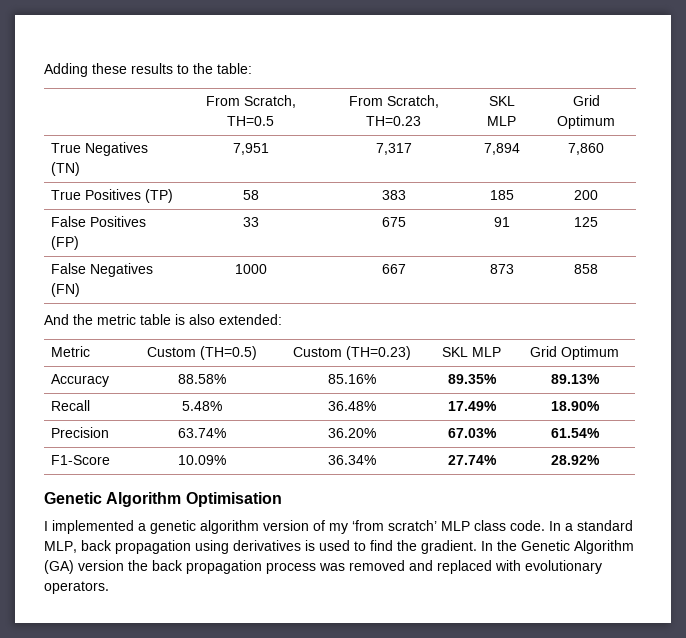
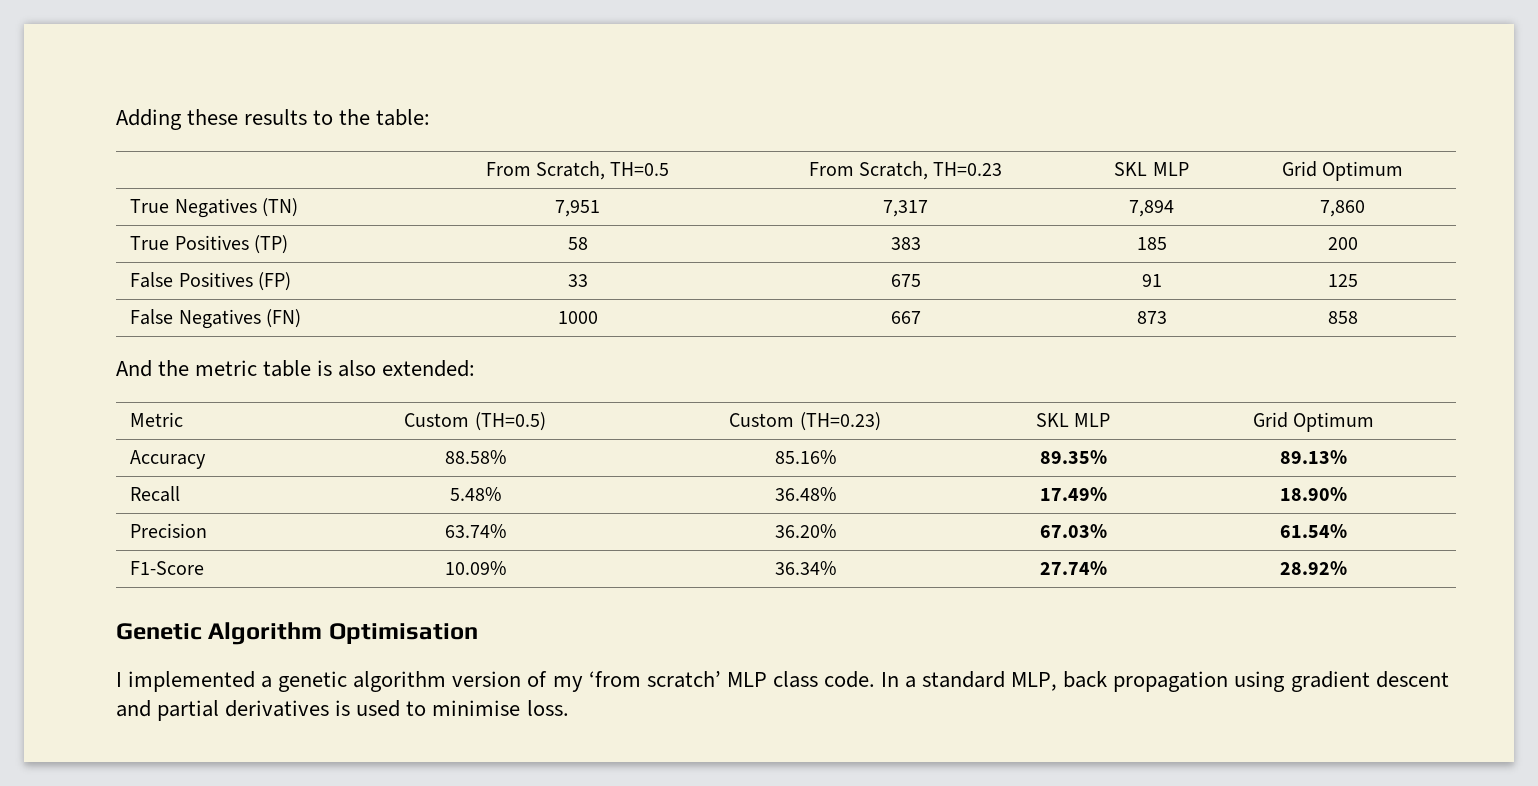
[233,540,634,554] [44,560,602,574] [44,581,109,594] derivatives is used to find the gradient. In the Genetic Algorithm (GA) version the back propagation process was removed and replaced with evolutionary operators. -> [1290,671,1449,692] [116,700,569,721] gradient descent and partial derivatives is used to minimise loss.

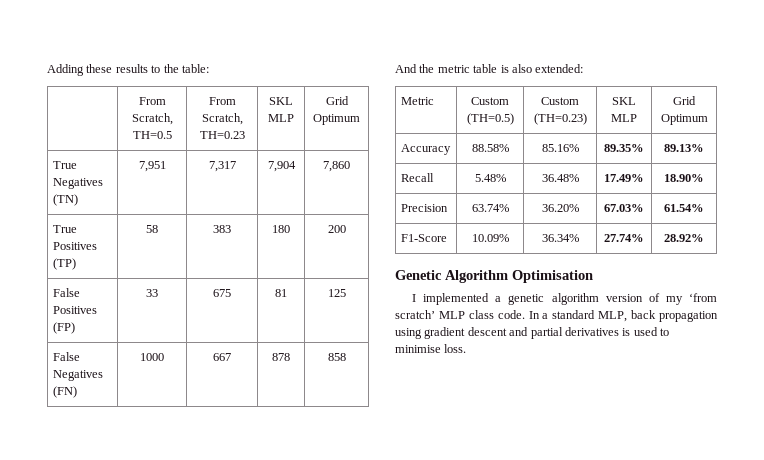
[1129,200,1174,217] 7,894 -> [267,161,296,172] 7,904
[1136,237,1167,250] 185 -> [272,225,290,233] 180
[1141,274,1162,287] 91 -> [275,289,287,297] 81
[1136,311,1167,324] 873 -> [272,353,290,361] 878

